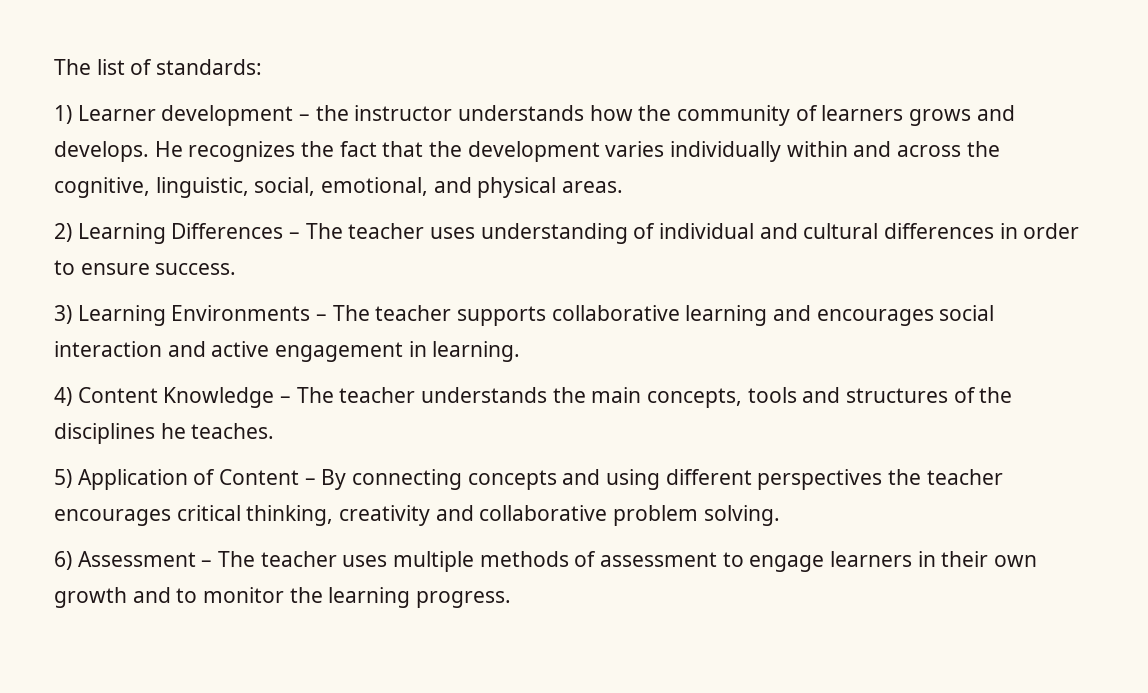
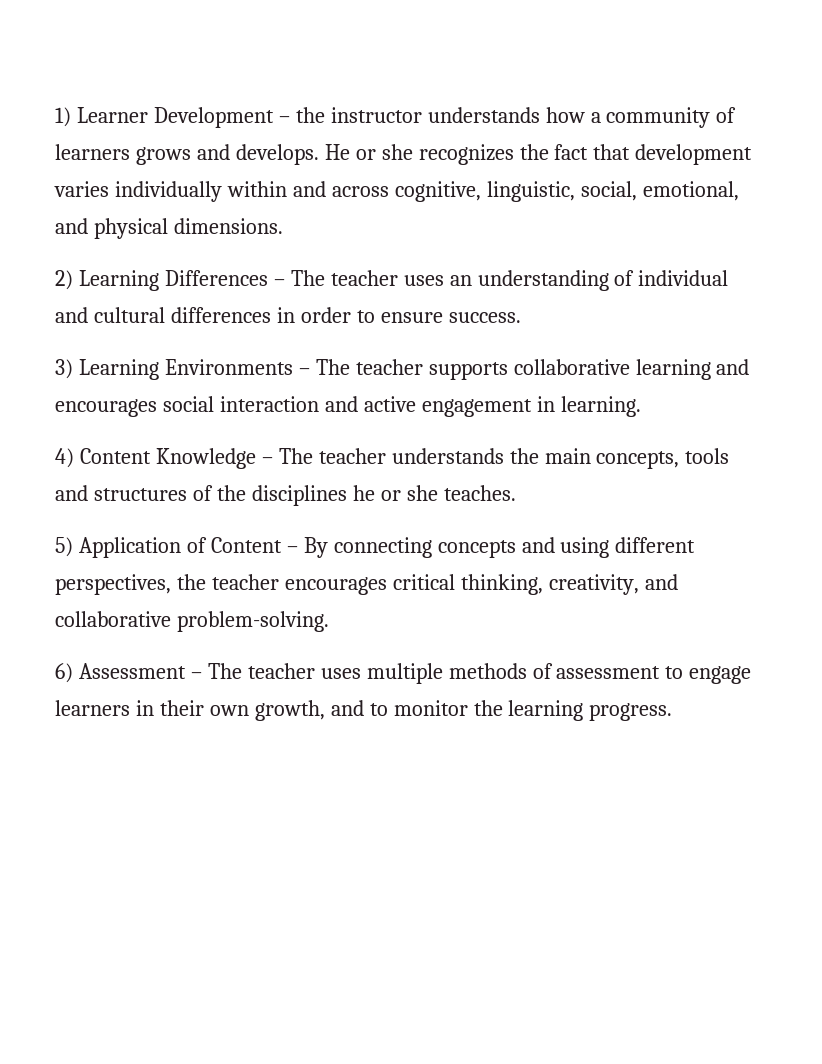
[54,59,263,75] The list of standards: // -> (55, 117) none
[161,105,294,126] development -> [153,107,274,128] Development
[638,105,672,121] the -> [590,112,601,123] a
(183, 149) none -> [355,144,413,160] or she
[429,141,463,157] the -> (631, 152) none
[966,141,1000,157] the -> (389, 191) none
[562,181,624,193] areas. -> [173,218,283,234] dimensions.
(476, 233) none -> [449,275,472,286] an
(186, 431) none -> [380,485,438,501] or she
[757,469,883,490] perspectives -> [55,574,171,595] perspectives,
[339,505,431,526] creativity -> [548,574,639,595] creativity,
[613,505,780,526] problem solving. -> [176,611,329,632] problem-solving.
[54,587,127,608] growth -> [254,700,325,721] growth,

